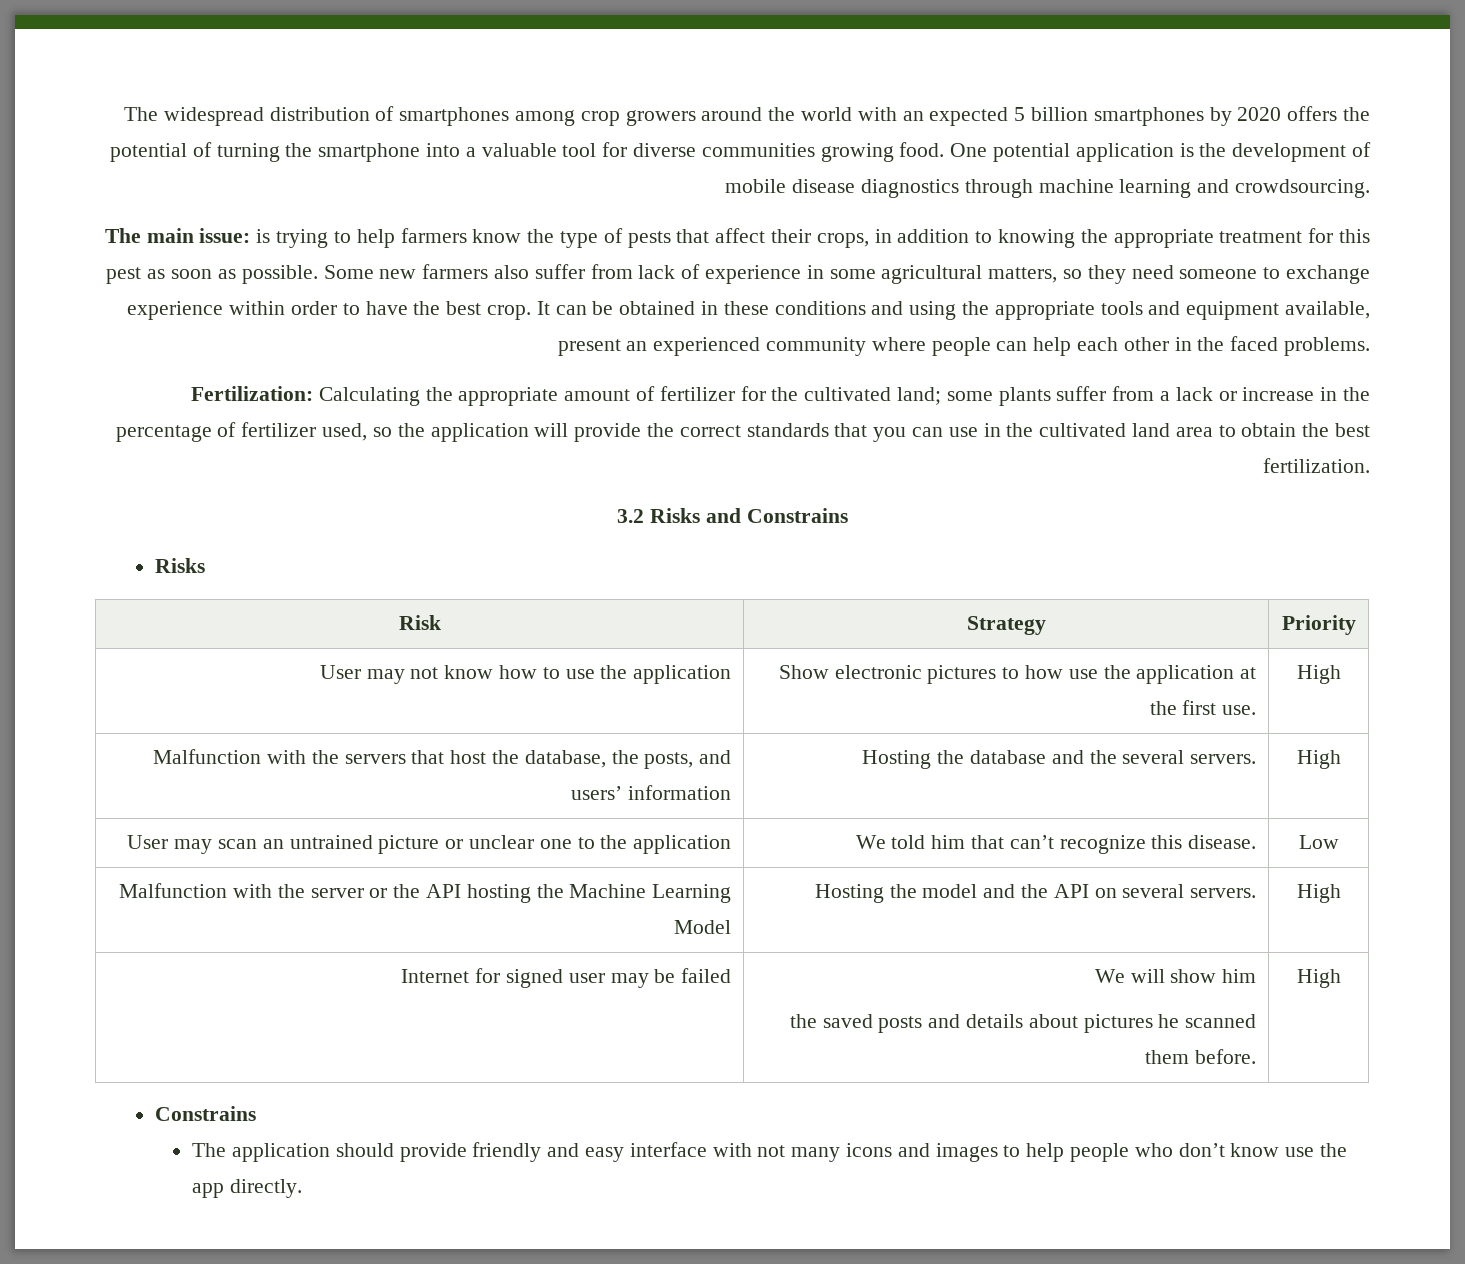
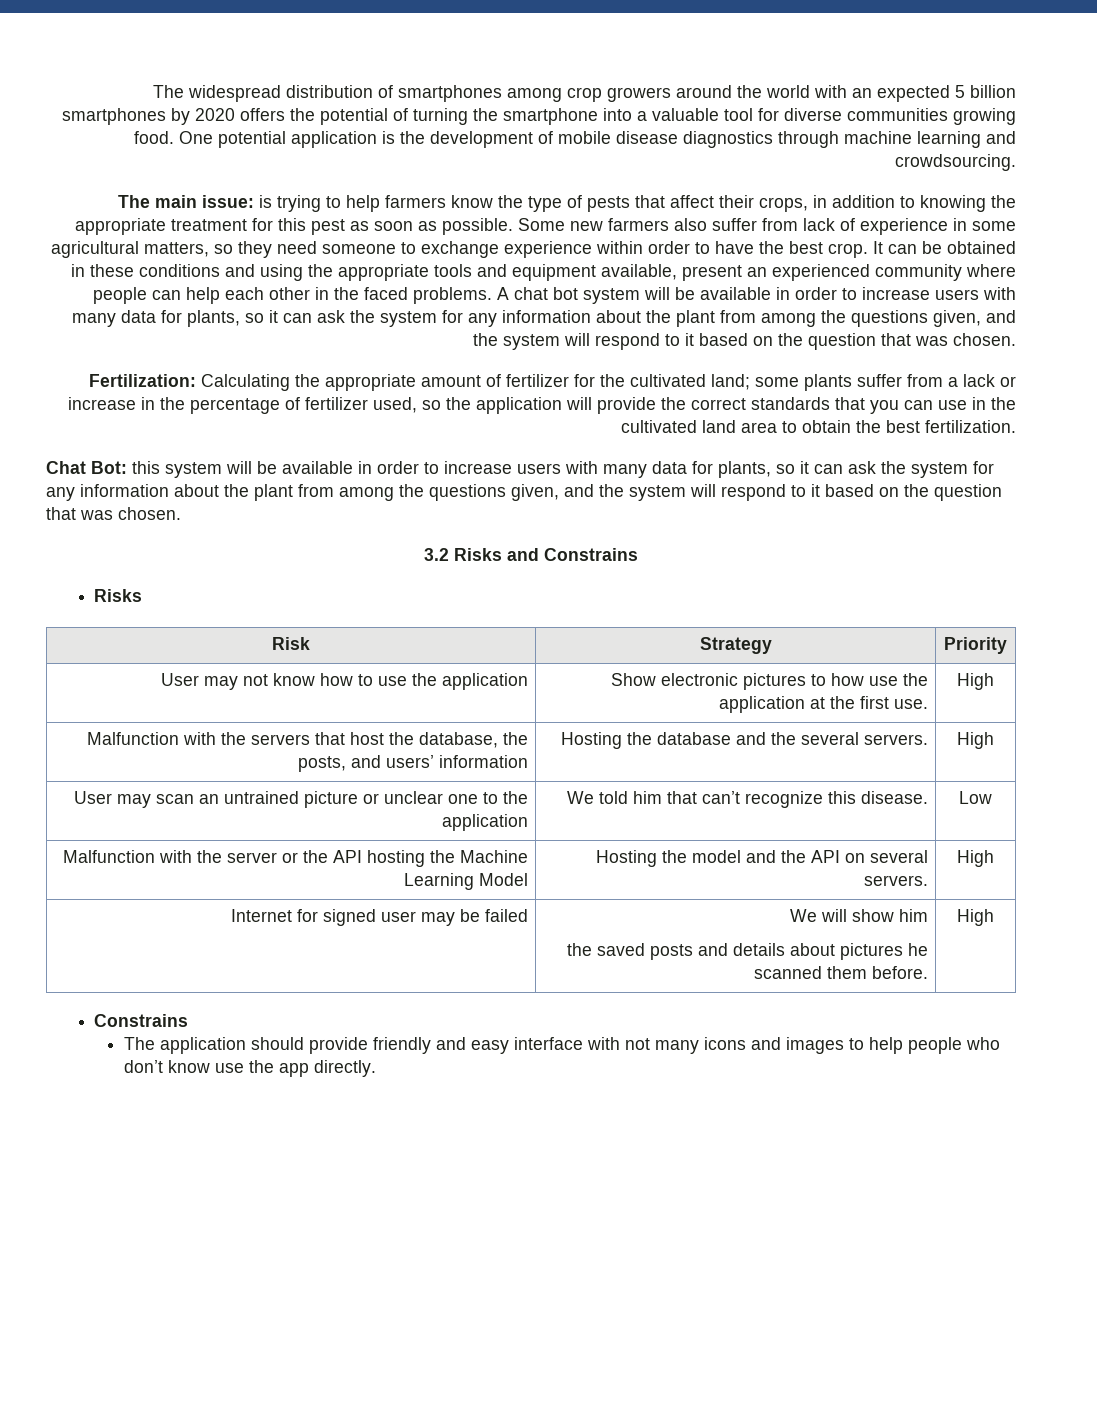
(1370, 346) none -> [497,287,1016,304] [72,310,1016,327] [473,333,1016,350] A chat bot system will be available in order to increase users with many data for plants, so it can ask the system for any information about the plant from among the questions given, and the system will respond to it based on the question that was chosen.
(1370, 465) none -> [46,461,994,478] [46,484,1002,501] [46,507,181,520] // Chat Bot: this system will be available in order to increase users with many data for plants, so it can ask the system for any information about the plant from among the questions given, and the system will respond to it based on the question that was chosen.

